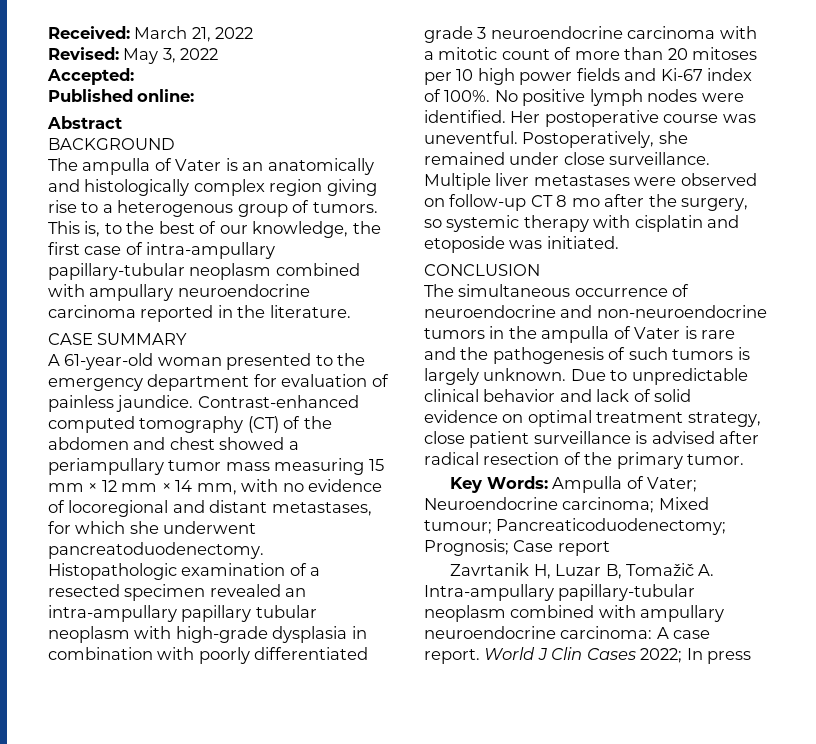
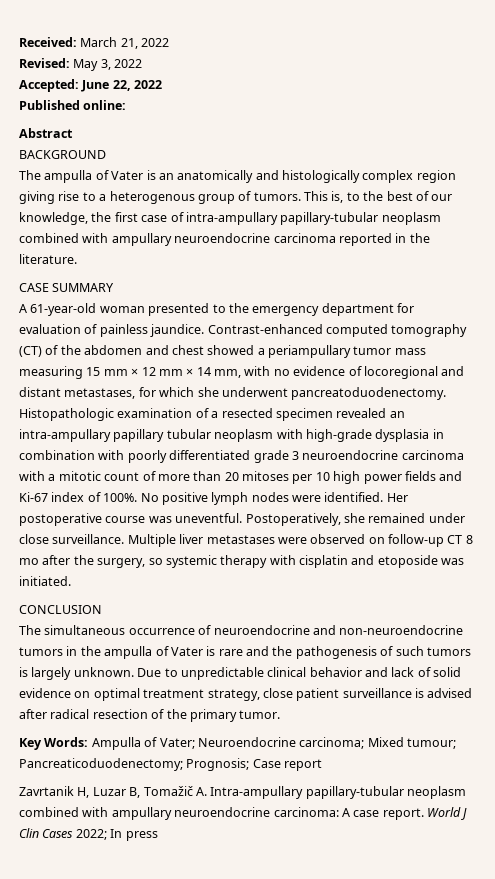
(134, 76) none -> [81,80,163,92] June 22, 2022

